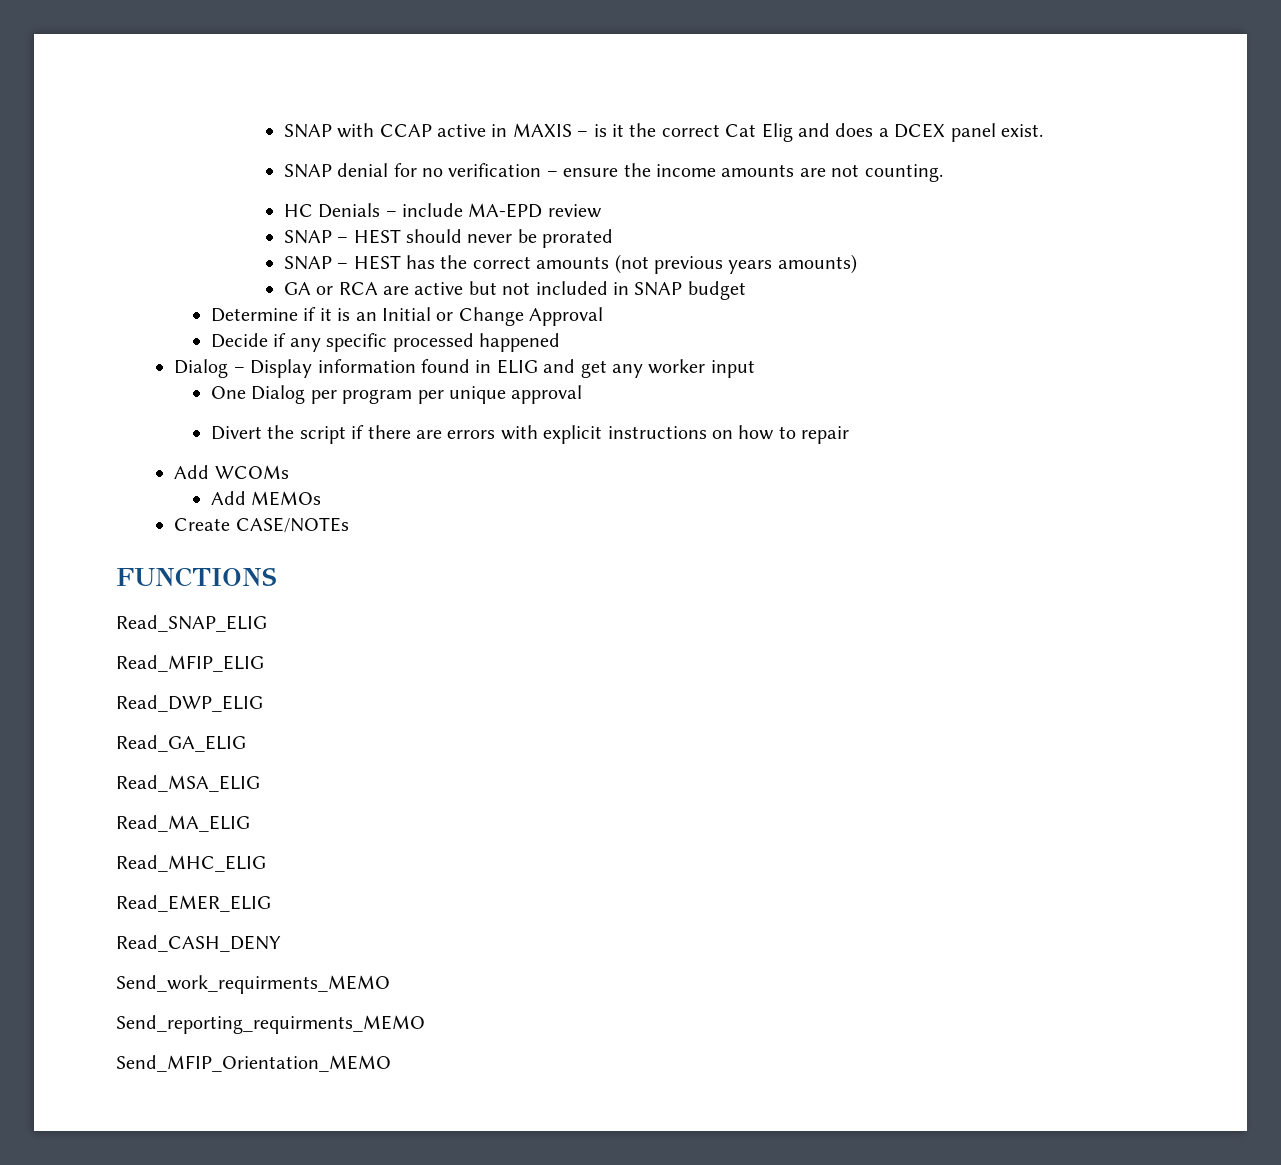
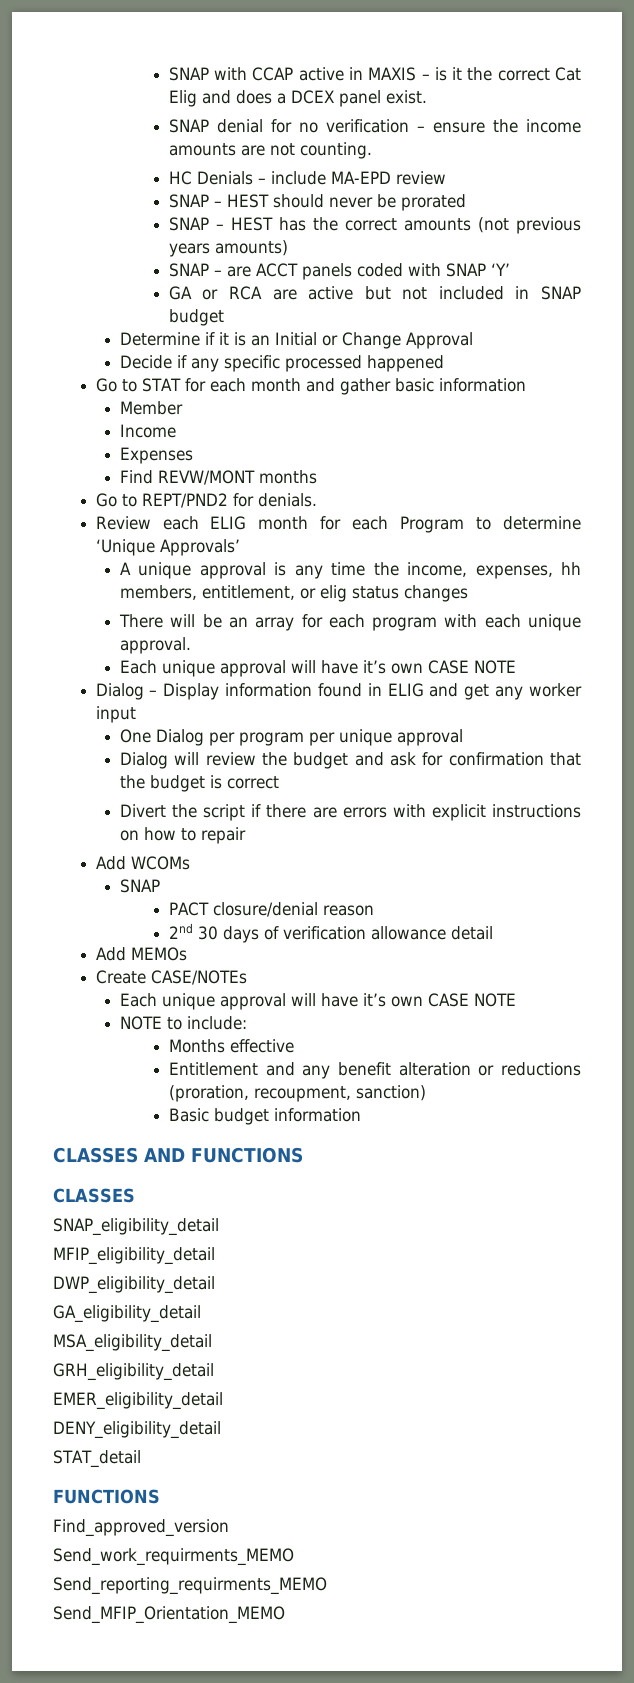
(857, 264) none -> [168,263,510,280] // SNAP – are ACCT panels coded with SNAP ‘Y’
(560, 342) none -> [95,378,526,395] [119,401,183,415] [119,424,176,438] [119,447,193,464] [119,470,317,485] [95,493,317,508] [95,516,581,533] [95,539,240,556] [119,562,581,579] [119,585,468,602] [118,614,581,631] [119,637,191,654] [119,660,516,677] // Go to STAT for each month and gather basic information // Member // Income // Expenses // Find REVW/MONT months // Go to REPT/PND2 for denials. // Review each ELIG month for each Program to determine ‘Unique Approvals’ // A unique approval is any time the income, expenses, hh members, entitlement, or elig status changes // There will be an array for each program with each unique approval. // Each unique approval will have it’s own CASE NOTE
(583, 394) none -> [119,752,581,769] [119,775,279,792] // Dialog will review the budget and ask for confirmation that the budget is correct
[210,491,322,506] [174,517,349,533] [116,567,277,587] [116,615,267,632] [116,655,264,672] [116,695,263,712] [116,735,246,752] [116,775,260,792] [116,815,250,832] [116,855,266,872] [116,895,271,912] [116,935,281,952] Add MEMOs // Create CASE/NOTEs // FUNCTIONS // Read_SNAP_ELIG // Read_MFIP_ELIG // Read_DWP_ELIG // Read_GA_ELIG // Read_MSA_ELIG // Read_MA_ELIG // Read_MHC_ELIG // Read_EMER_ELIG // Read_CASH_DENY -> [119,879,160,893] [168,902,374,917] [168,923,493,943] [95,947,187,961] [95,970,247,985] [119,993,516,1010] [119,1016,247,1030] [168,1039,294,1053] [168,1062,581,1079] [168,1085,426,1102] [168,1108,361,1125] [53,1147,303,1163] [53,1188,135,1203] [53,1218,219,1236] [53,1247,215,1265] [53,1276,215,1294] [53,1305,201,1323] [53,1334,212,1352] [53,1363,214,1381] [53,1392,223,1410] [53,1421,221,1439] [53,1450,141,1468] [53,1489,160,1504] [53,1519,229,1537] SNAP // PACT closure/denial reason // 2nd 30 days of verification allowance detail // Add MEMOs // Create CASE/NOTEs // Each unique approval will have it’s own CASE NOTE // NOTE to include: // Months effective // Entitlement and any benefit alteration or reductions (proration, recoupment, sanction) // Basic budget information // CLASSES AND FUNCTIONS // CLASSES // SNAP_eligibility_detail // MFIP_eligibility_detail // DWP_eligibility_detail // GA_eligibility_detail // MSA_eligibility_detail // GRH_eligibility_detail // EMER_eligibility_detail // DENY_eligibility_detail // STAT_detail // FUNCTIONS // Find_approved_version

